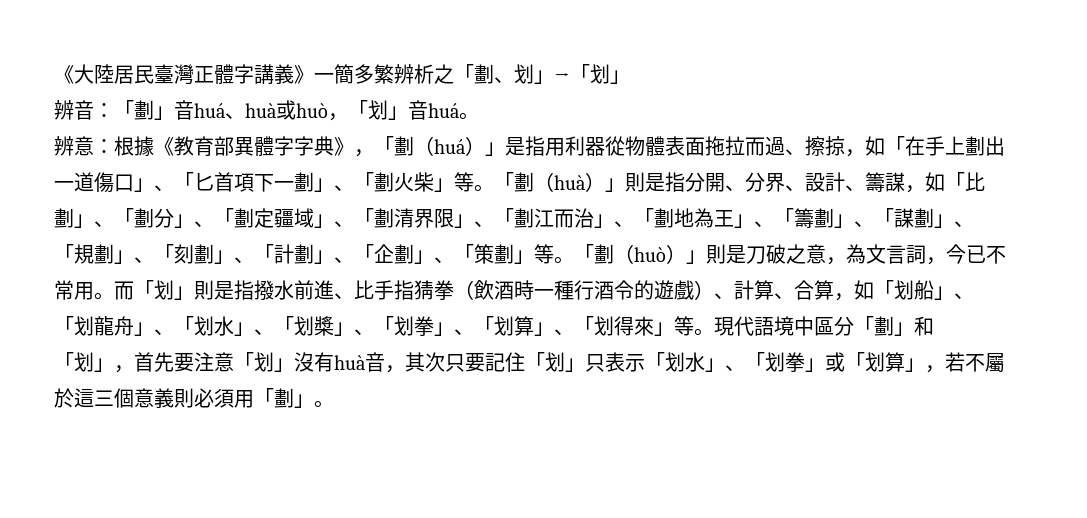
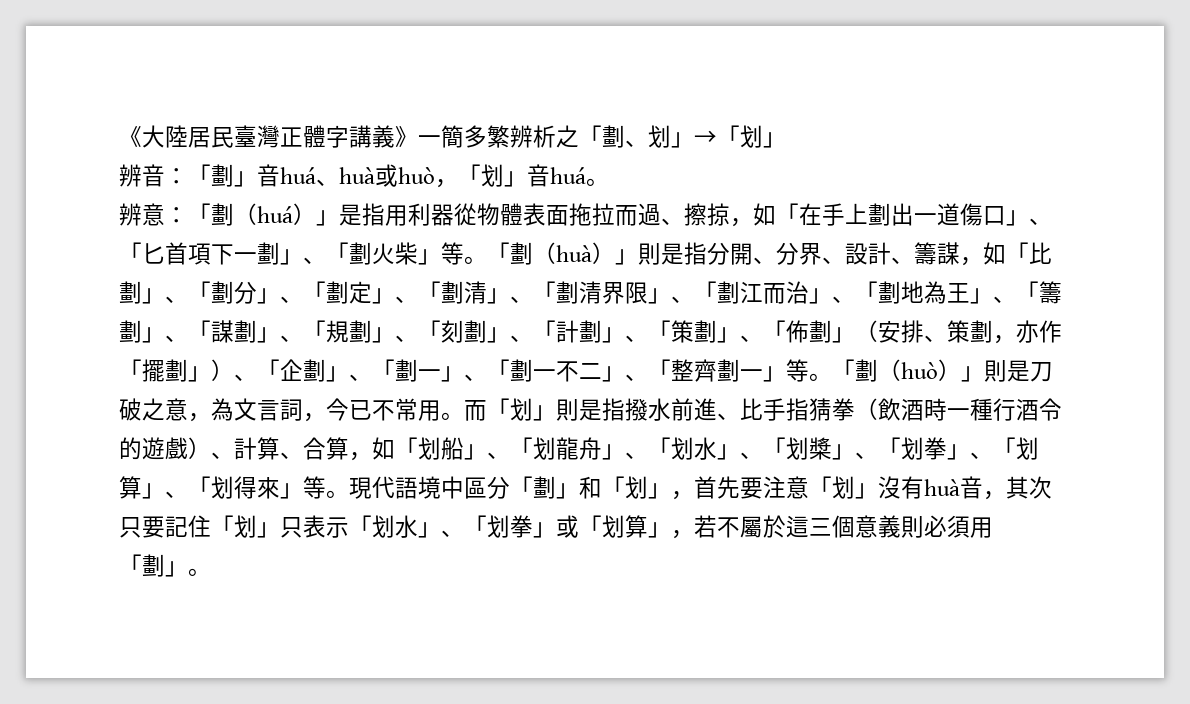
[114,136,374,157] 根據《教育部異體字字典》， -> (188, 215) none
[274,208,314,228] 疆域 -> [372,281,487,304] 」、「劃清
[374,244,514,264] 企劃」、「策劃 -> [671,320,1062,344] [119,359,763,382] 策劃」、「佈劃」（安排、策劃，亦作「擺劃」）、「企劃」、「劃一」、「劃一不二」、「整齊劃一

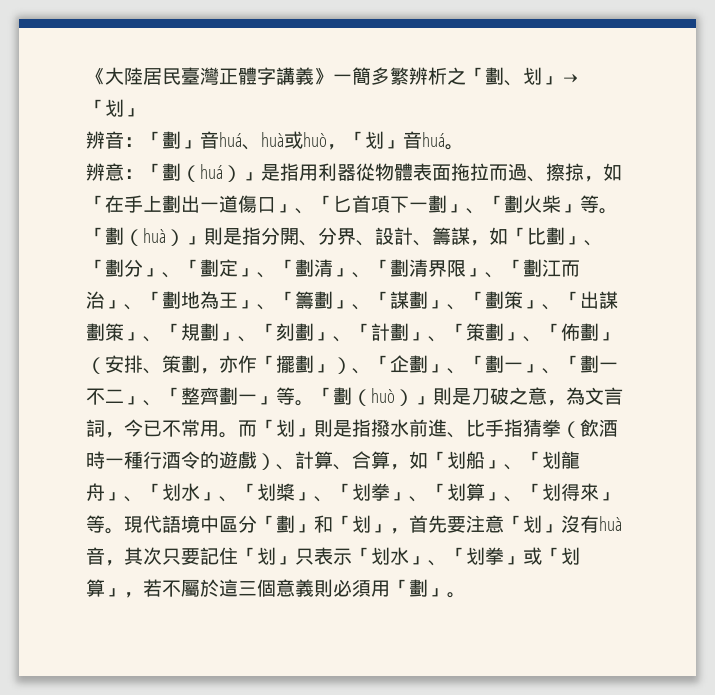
(326, 330) none -> [485,291,618,310] [86,323,181,342] 劃策」、「出謀劃策」、「

